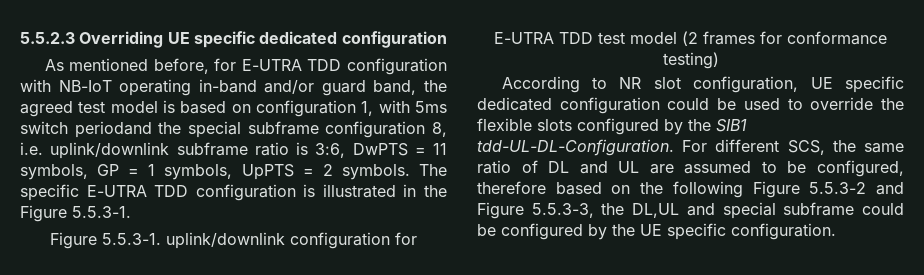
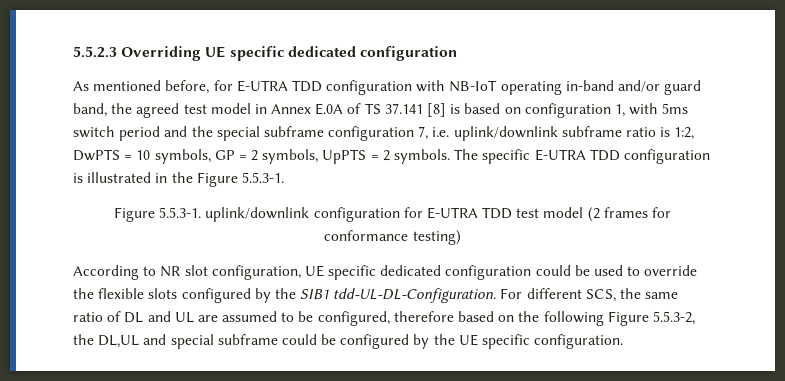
(158, 107) none -> [254,103,447,117] in Annex E.0A of TS 37.141 [8]
[74,121,152,138] periodand -> [119,126,188,141] period and
[432,122,447,137] 8, -> [418,126,429,140] 7,
[315,143,346,158] 3:6, -> [674,127,695,140] 1:2,
[433,143,447,155] 11 -> [136,150,151,160] 10
[148,164,156,176] 1 -> [251,150,259,161] 2
[809,182,904,195] [477,202,594,219] 5.5.3-2 and Figure 5.5.3-3, -> [652,311,695,325] 5.5.3-2,

